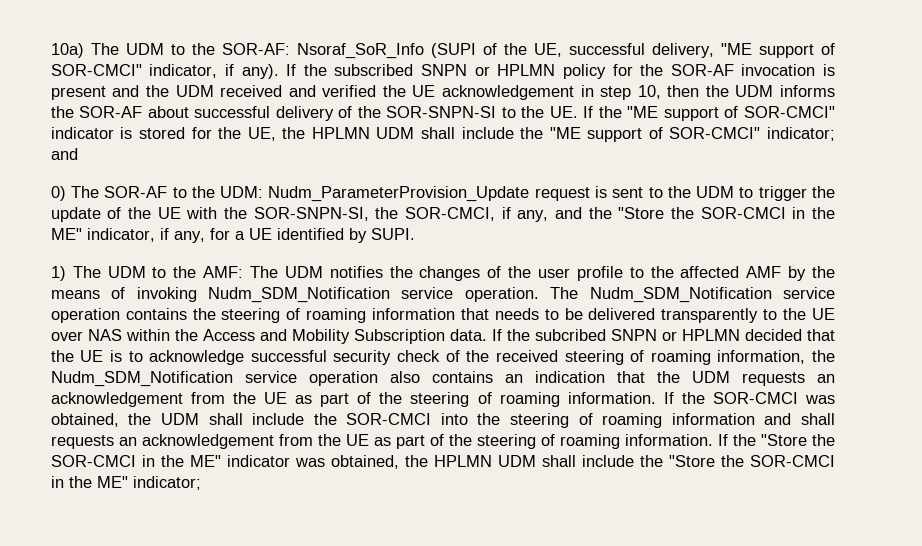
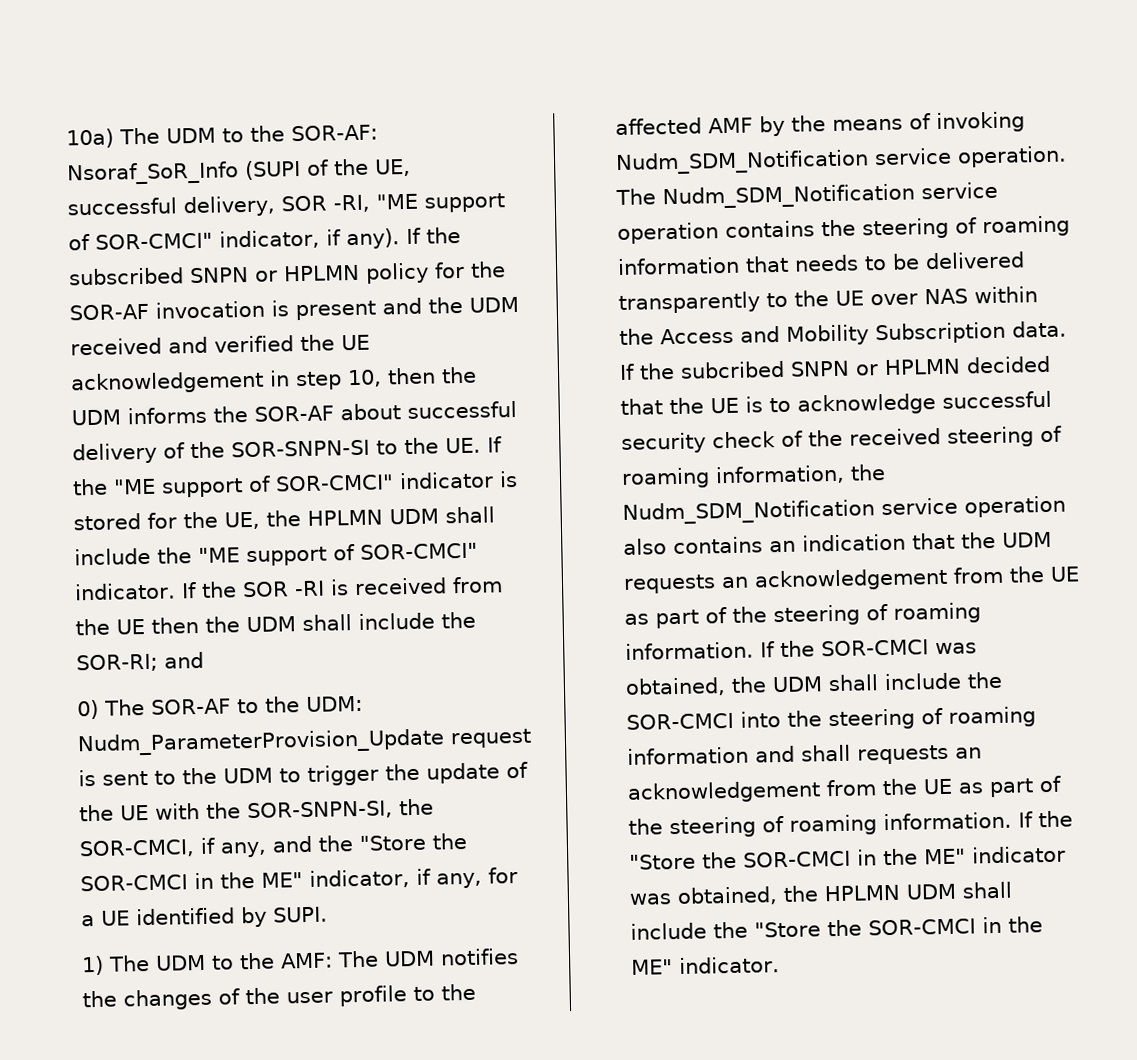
(714, 50) none -> [281,194,371,213] SOR -RI,
[767,127,836,141] indicator; -> [74,576,504,601] [75,611,477,636] [76,653,159,673] indicator. If the SOR -RI is received from the UE then the UDM shall include the SOR-RI;
[132,476,201,490] indicator; -> [679,956,781,974] indicator.

